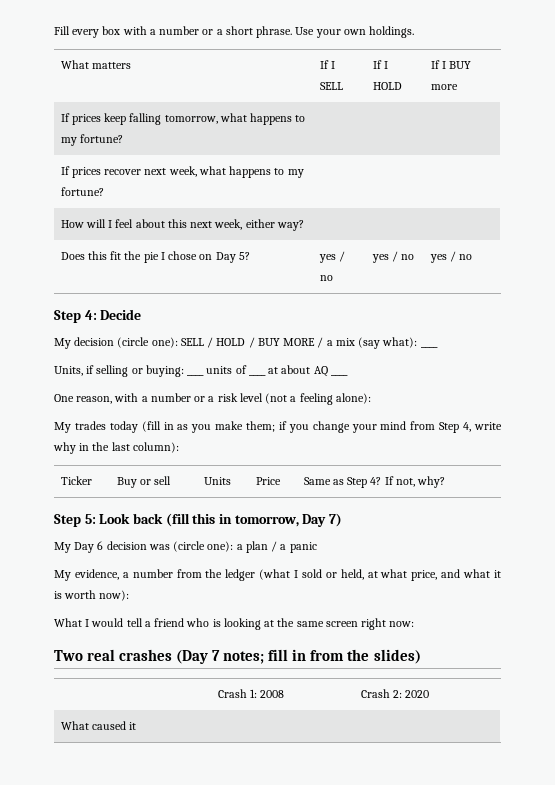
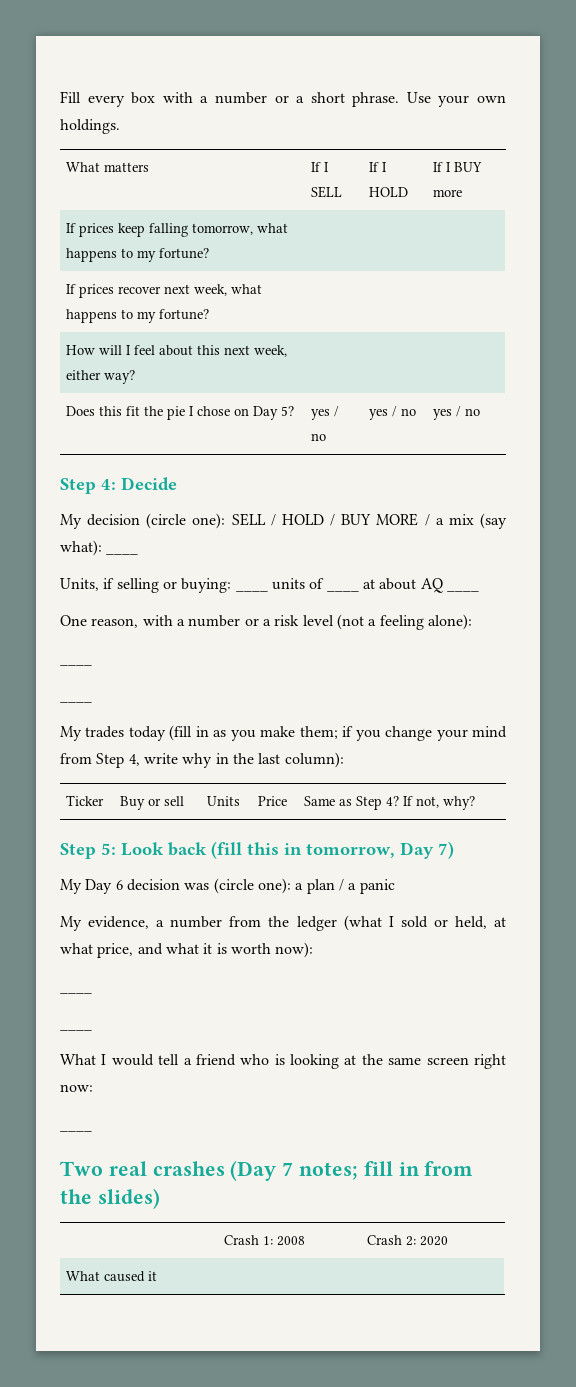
(371, 398) none -> [60,663,92,666] [60,700,92,703] // ____ // ____
(130, 595) none -> [60,991,92,994] [60,1028,92,1031] // ____ // ____
(415, 624) none -> [60,1129,92,1132] // ____

